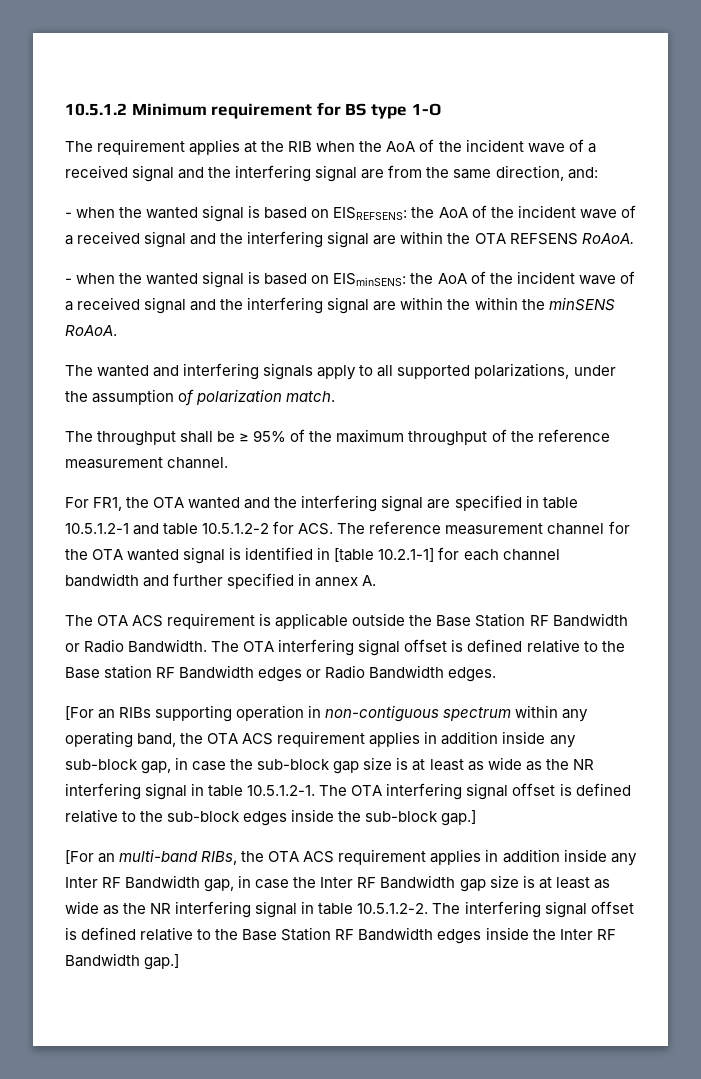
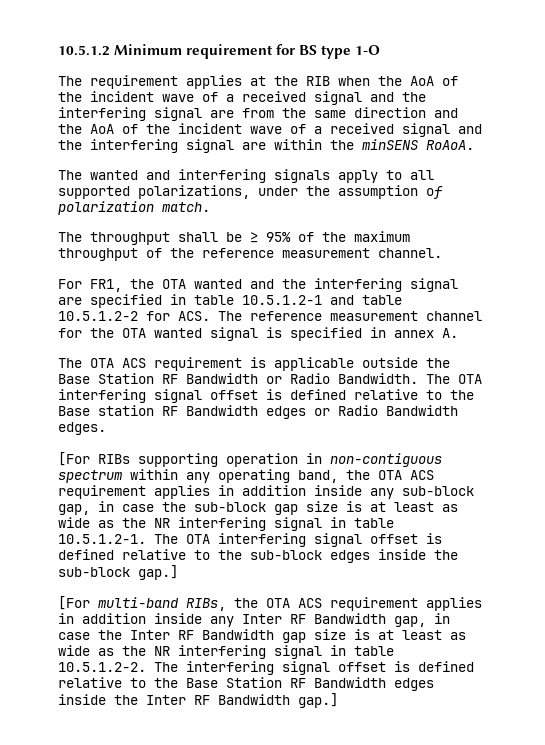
[495,165,598,181] [65,205,408,222] direction, and: // - when the wanted signal is based on EISREFSENS: -> [354,107,458,118] direction and
[474,233,634,245] [65,271,635,288] [65,297,545,314] OTA REFSENS RoAoA. // - when the wanted signal is based on EISminSENS: the AoA of the incident wave of a received signal and the interfering signal are within the within the -> (354, 145) none
[245,547,560,562] [65,573,224,587] identified in [table 10.2.1-1] for each channel bandwidth and further -> (282, 332) none
[98,709,116,719] an -> (90, 459) none
[98,853,116,863] an -> (90, 603) none

